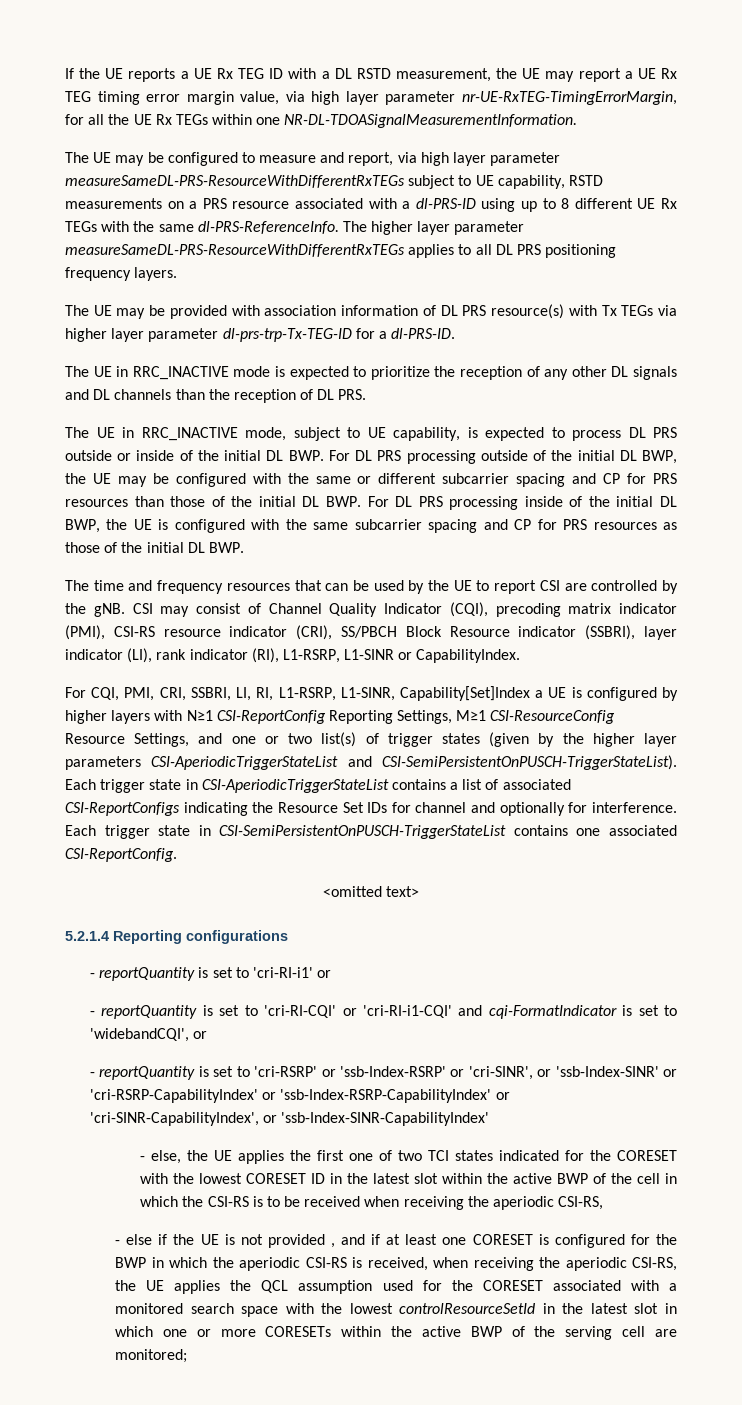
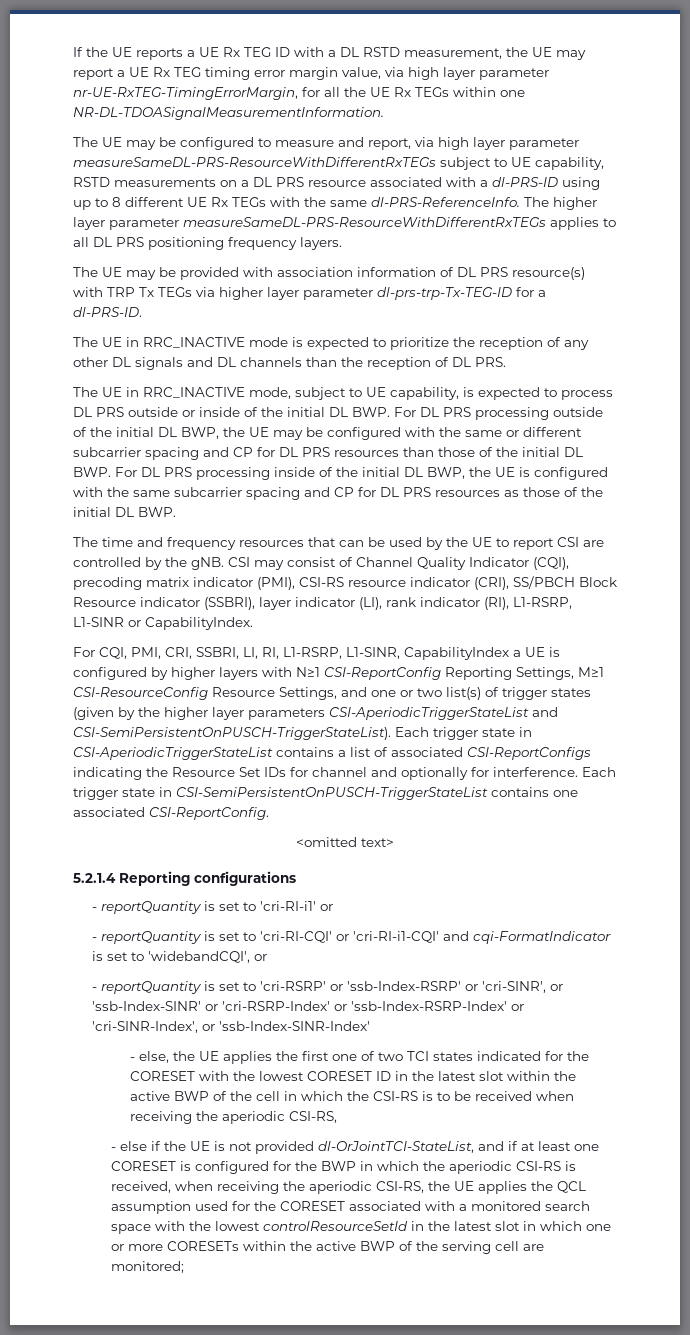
(198, 205) none -> [253,177,272,187] DL
(597, 310) none -> [107,287,135,297] TRP
(647, 478) none -> [279,447,298,457] DL
(557, 524) none -> [380,487,399,497] DL
[399,686,530,701] Capability[Set]Index -> [404,647,509,660] CapabilityIndex
[90,1089,510,1103] [90,1112,490,1126] 'cri-RSRP-CapabilityIndex' or 'ssb-Index-RSRP-CapabilityIndex' or 'cri-SINR-CapabilityIndex', or 'ssb-Index-SINR-CapabilityIndex' -> [222,1001,525,1011] [92,1021,371,1033] 'cri-RSRP-Index' or 'ssb-Index-RSRP-Index' or 'cri-SINR-Index', or 'ssb-Index-SINR-Index'
[330,1243,335,1248] , -> [318,1141,475,1153] dl-OrJointTCI-StateList,

